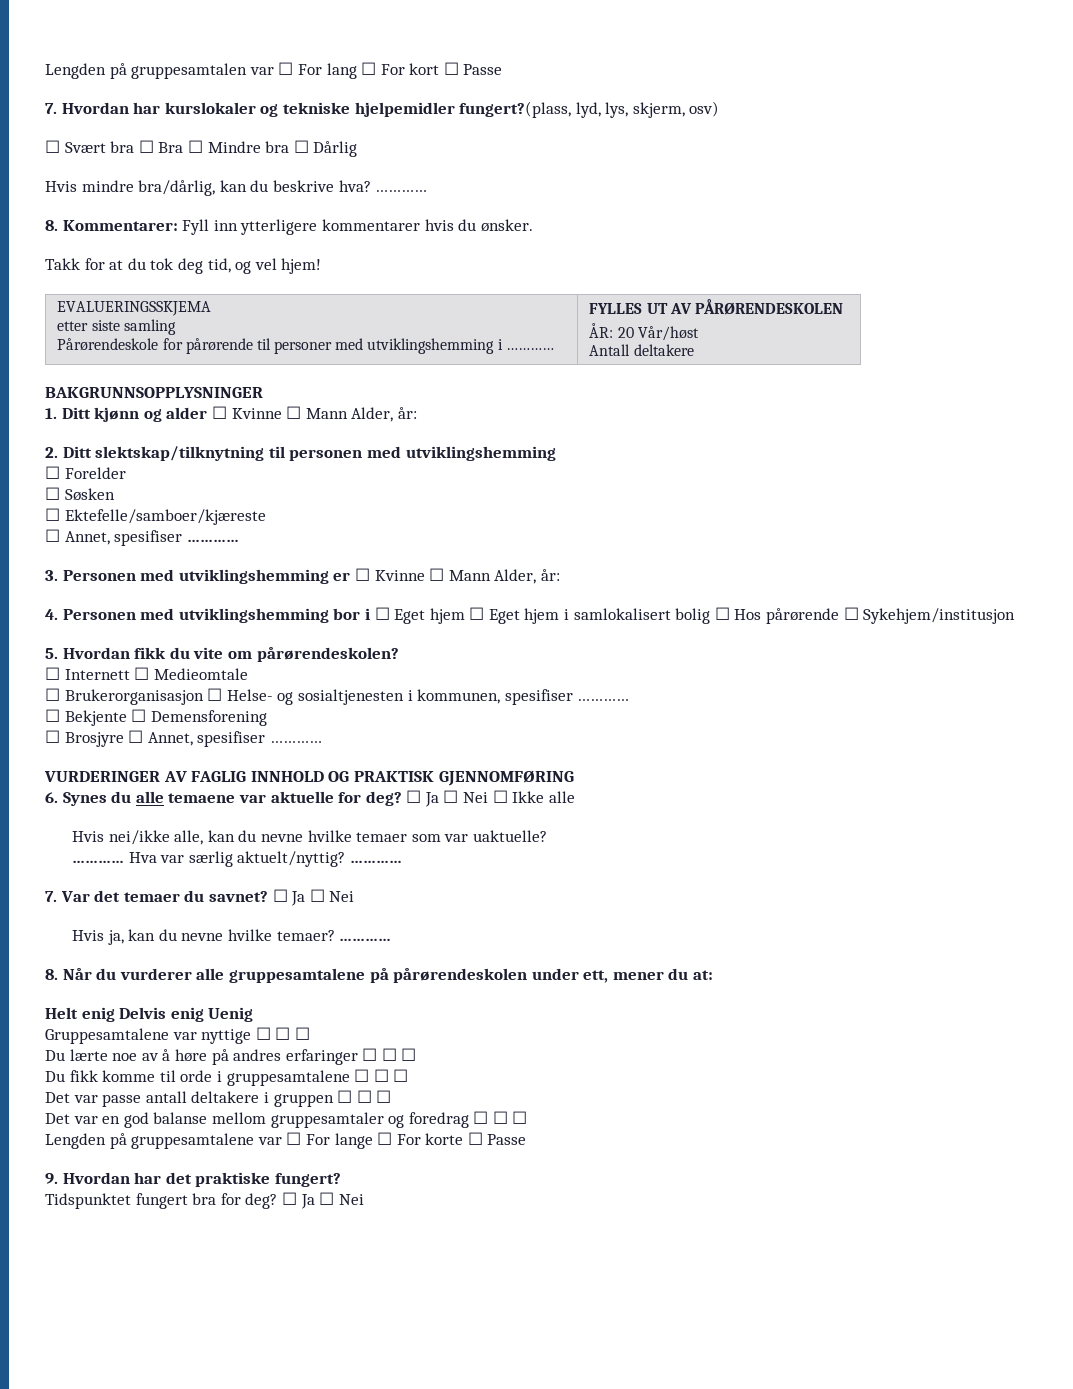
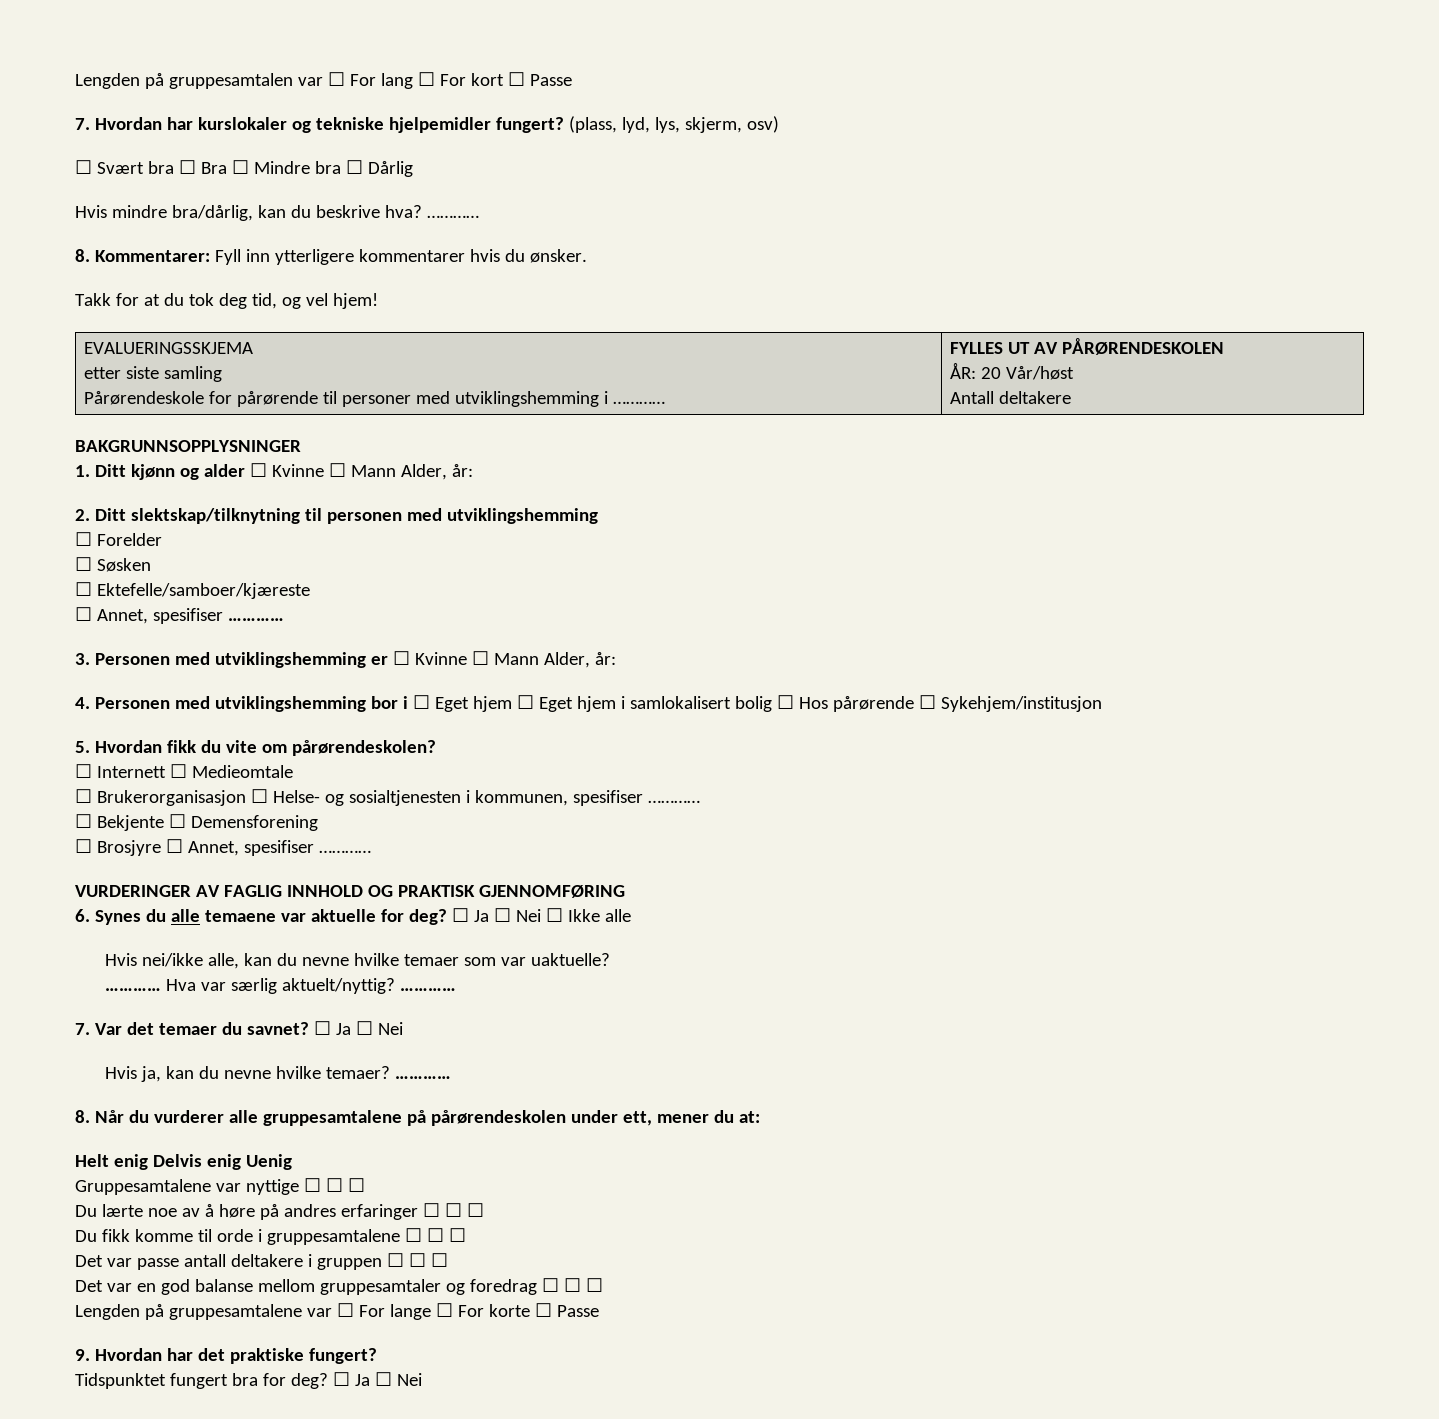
[459,101,572,118] fungert?(plass, -> [495,116,617,133] fungert? (plass,

